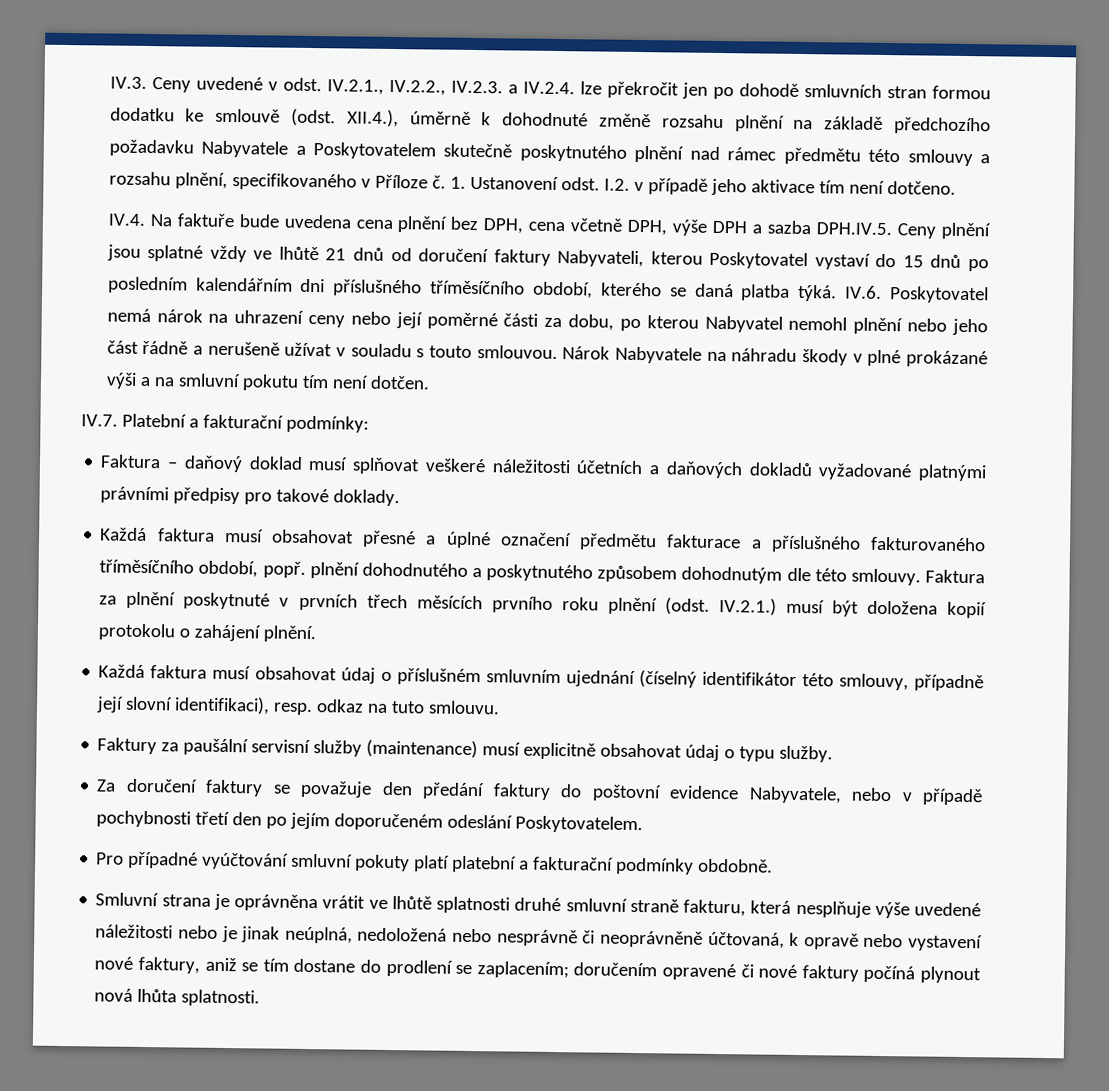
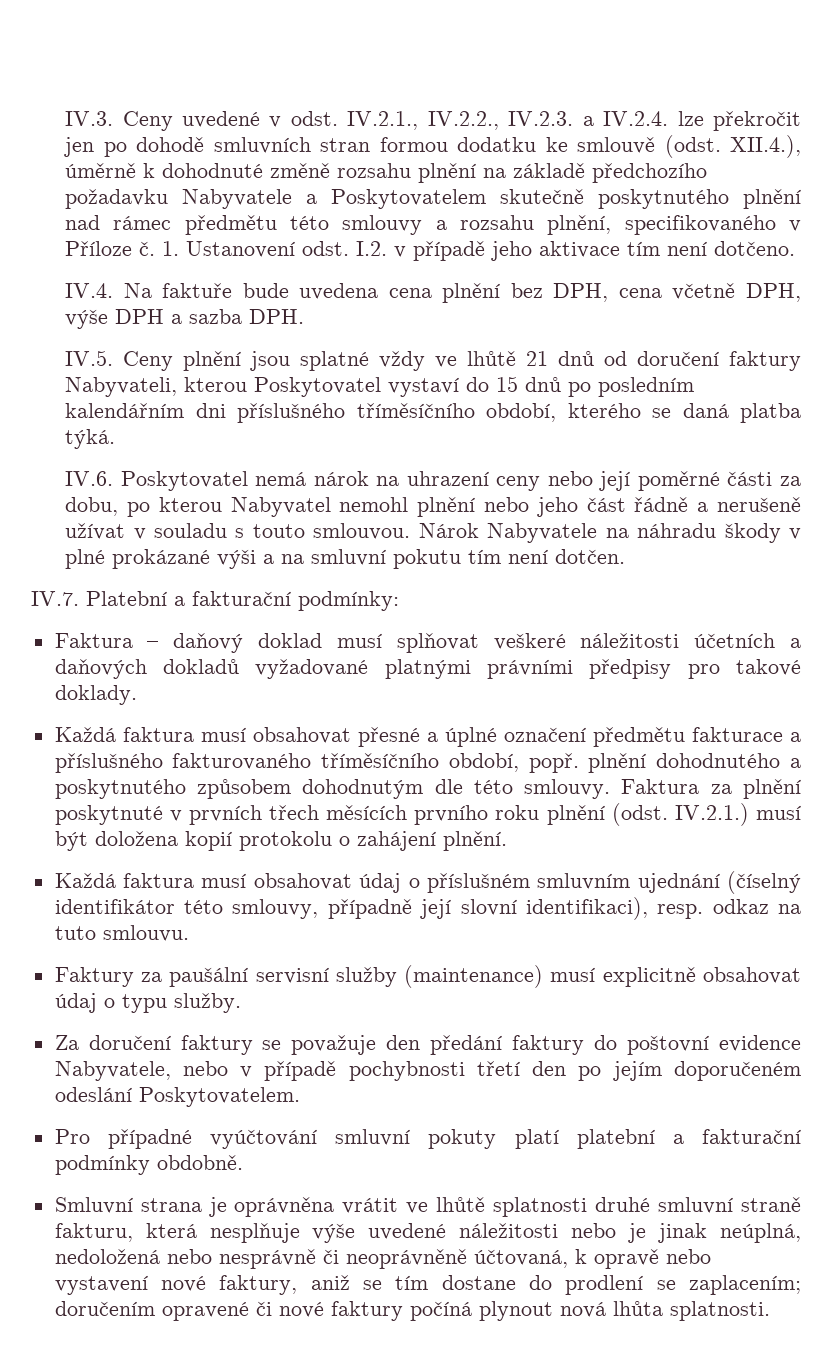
[816,222,893,236] DPH.IV.5. -> [249,309,305,324] [65,350,114,366] DPH. // IV.5.
(838, 293) none -> (116, 439) //

